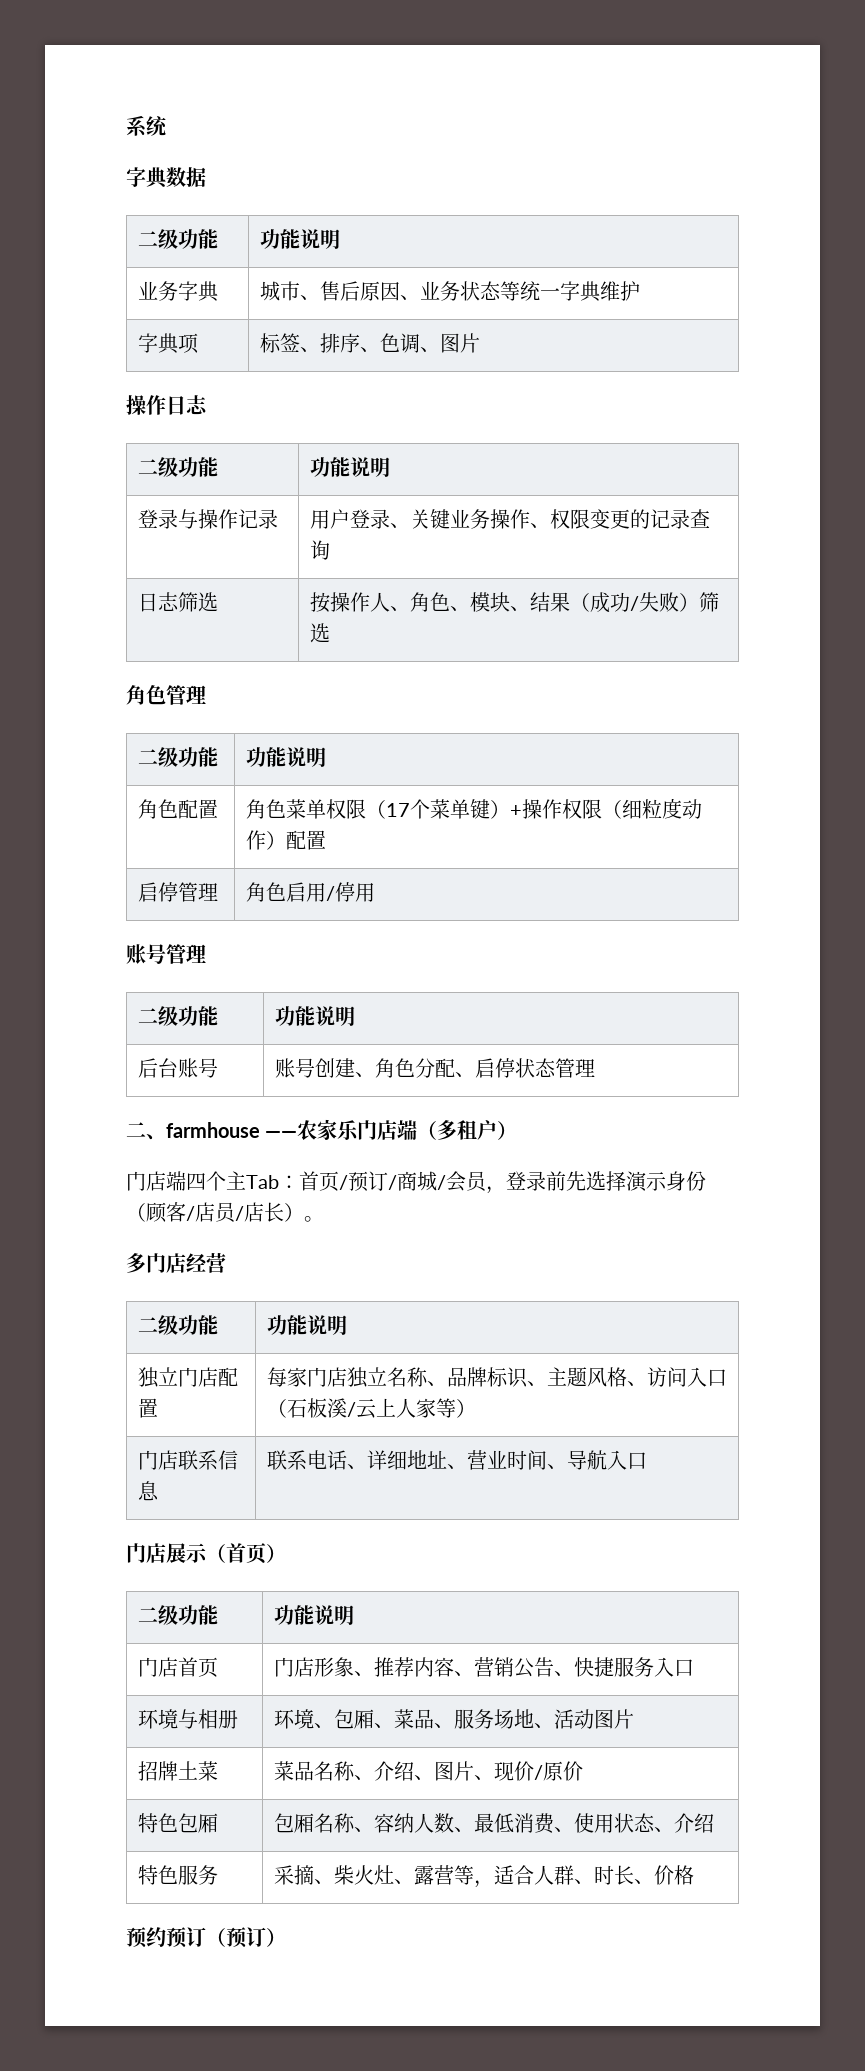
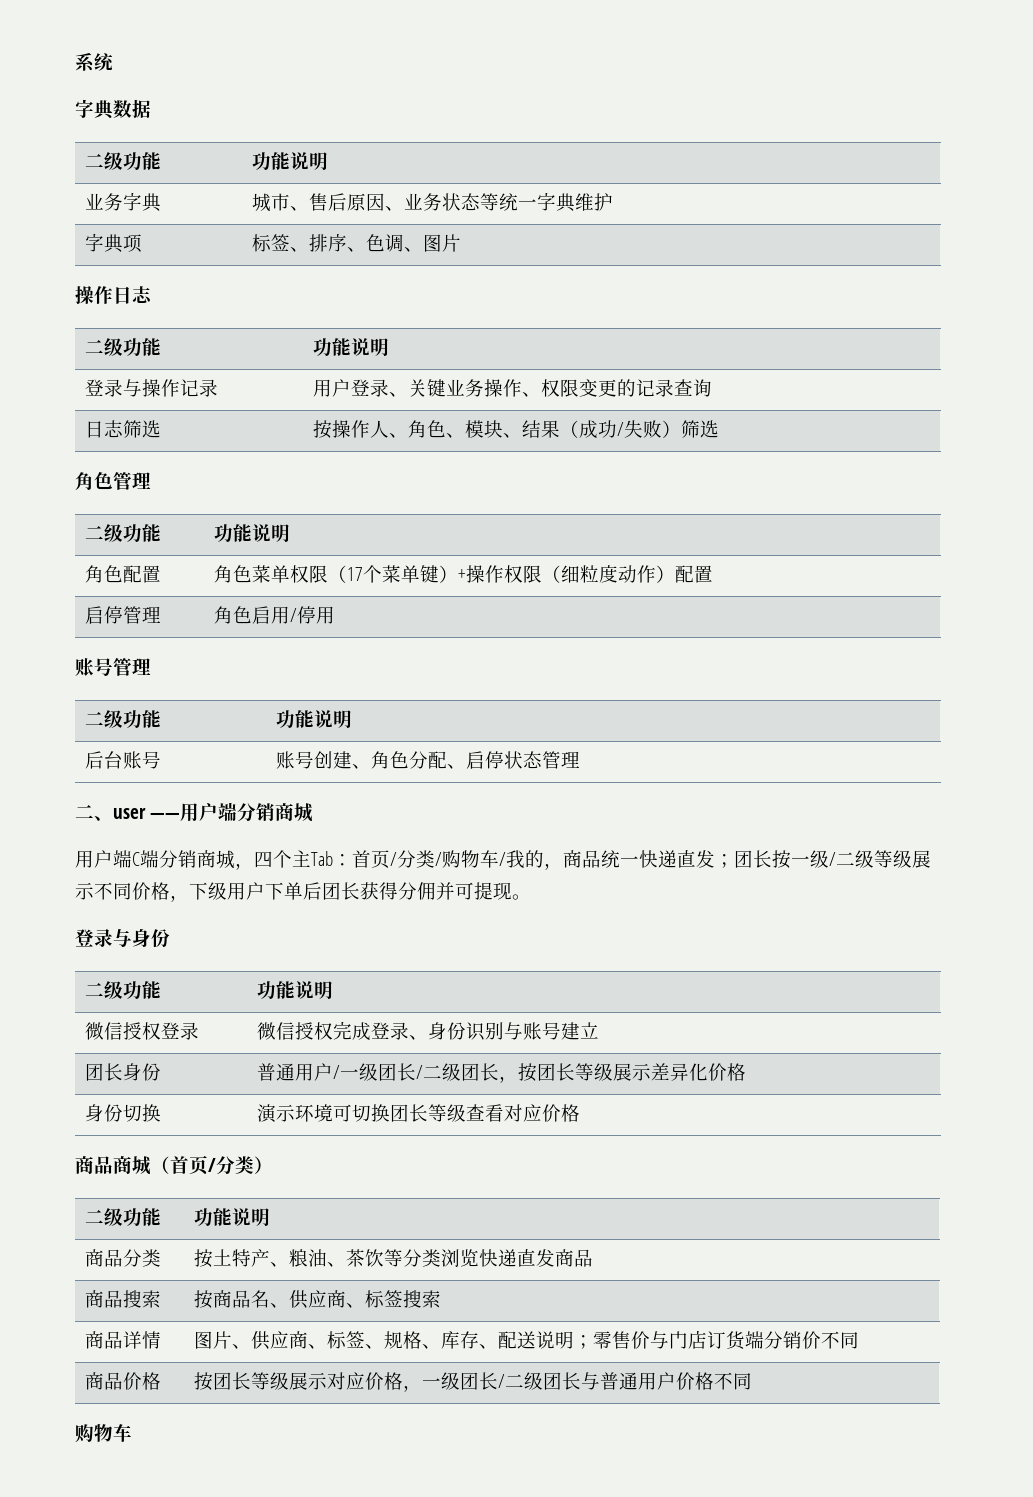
[166,1119,518,1141] [126,1171,186,1191] farmhouse ——农家乐门店端（多租户） // 门店端 -> [113,802,313,822] [75,850,254,870] user ——用户端分销商城 // 用户端C端分销商城，
[348,1171,706,1194] [126,1202,324,1223] [126,1253,226,1273] [137,1315,218,1335] [266,1315,347,1335] [137,1367,238,1388] [137,1398,158,1418] [266,1367,727,1388] [266,1398,476,1419] [137,1450,238,1470] [137,1481,159,1501] [266,1450,647,1470] [126,1543,266,1564] 预订/商城/会员，登录前先选择演示身份（顾客/店员/店长）。 // 多门店经营 // 二级功能 | 功能说明 // 独立门店配置 | 每家门店独立名称、品牌标识、主题风格、访问入口（石板溪/云上人家等） // 门店联系信息 | 联系电话、详细地址、营业时间、导航入口 // 门店展示（首页 -> [396,850,931,870] [75,882,531,902] [75,929,170,948] [84,981,161,999] [256,981,333,999] [84,1022,199,1040] [256,1021,599,1041] [84,1063,161,1081] [256,1063,746,1083] [84,1104,161,1122] [256,1104,580,1123] [75,1155,254,1175] 分类/购物车/我的，商品统一快递直发；团长按一级/二级等级展示不同价格，下级用户下单后团长获得分佣并可提现。 // 登录与身份 // 二级功能 | 功能说明 // 微信授权登录 | 微信授权完成登录、身份识别与账号建立 // 团长身份 | 普通用户/一级团长/二级团长，按团长等级展示差异化价格 // 身份切换 | 演示环境可切换团长等级查看对应价格 // 商品商城（首页/分类
[137,1657,218,1677] [273,1657,694,1678] [137,1709,238,1729] [273,1709,634,1729] [137,1761,218,1781] [273,1761,583,1781] [137,1813,218,1833] [273,1813,714,1834] [137,1865,218,1885] [273,1865,694,1888] [126,1927,286,1948] 门店首页 | 门店形象、推荐内容、营销公告、快捷服务入口 // 环境与相册 | 环境、包厢、菜品、服务场地、活动图片 // 招牌土菜 | 菜品名称、介绍、图片、现价/原价 // 特色包厢 | 包厢名称、容纳人数、最低消费、使用状态、介绍 // 特色服务 | 采摘、柴火灶、露营等，适合人群、时长、价格 // 预约预订（预订） -> [84,1249,161,1267] [193,1249,593,1268] [84,1290,161,1308] [193,1290,441,1309] [84,1331,161,1349] [193,1330,859,1350] [84,1372,161,1390] [193,1372,752,1392] [75,1424,132,1443] 商品分类 | 按土特产、粮油、茶饮等分类浏览快递直发商品 // 商品搜索 | 按商品名、供应商、标签搜索 // 商品详情 | 图片、供应商、标签、规格、库存、配送说明；零售价与门店订货端分销价不同 // 商品价格 | 按团长等级展示对应价格，一级团长/二级团长与普通用户价格不同 // 购物车

